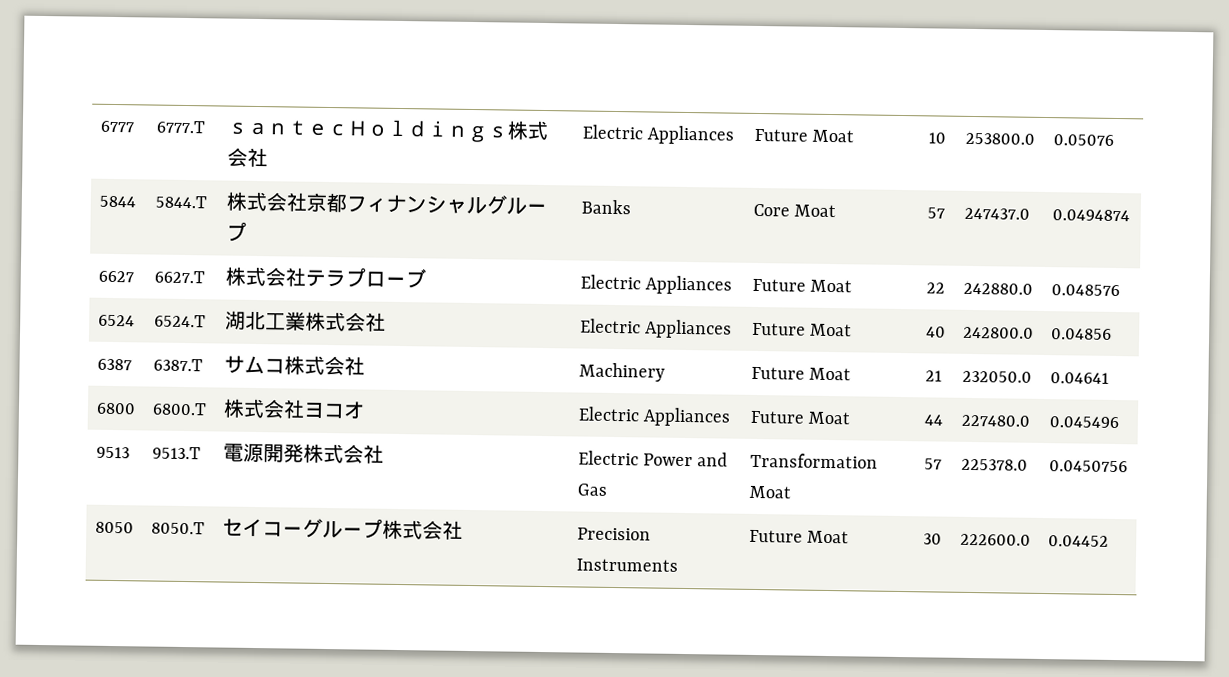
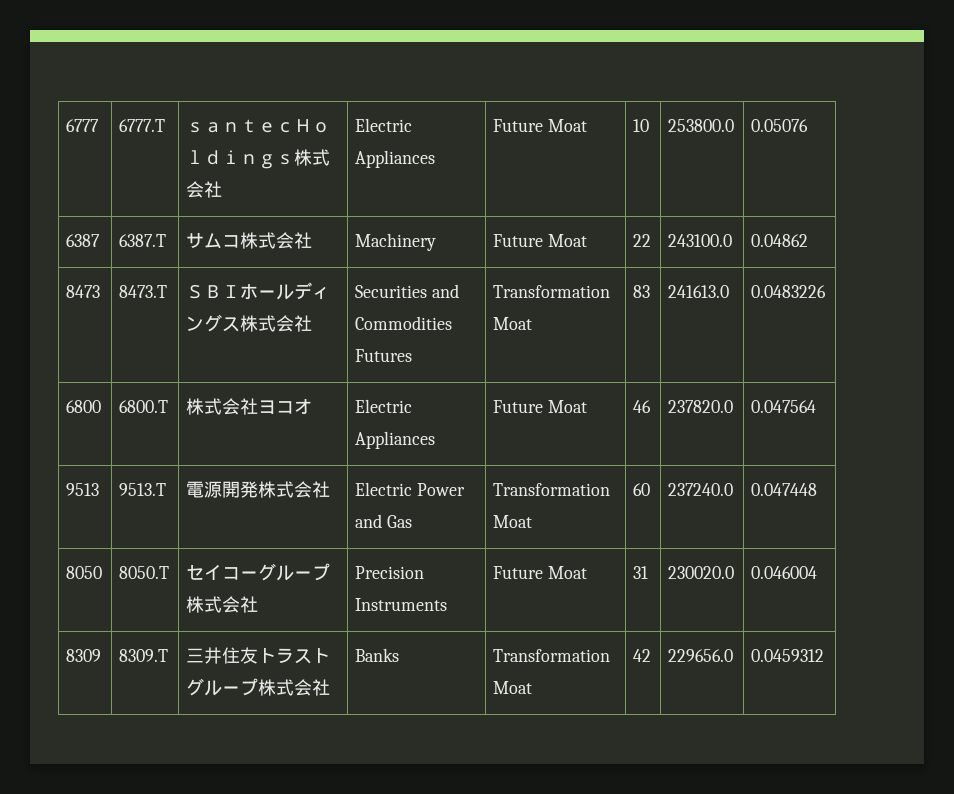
[98,195,136,208] [154,195,207,209] [225,191,547,215] [225,221,247,242] [580,199,631,215] [752,203,836,218] [926,207,945,219] [963,207,1030,220] [1051,209,1130,222] [97,270,134,283] [153,270,205,284] [224,266,426,289] [579,274,732,295] [751,278,852,293] [925,282,945,294] [962,282,1033,295] [1050,284,1120,297] [97,314,135,327] [153,314,206,328] [224,310,386,332] [579,318,732,339] [751,322,852,337] [925,326,946,338] [962,326,1034,339] [1050,328,1112,340] // 5844 | 5844.T | 株式会社京都フィナンシャルグループ | Banks | Core Moat | 57 | 247437.0 | 0.0494874 // 6627 | 6627.T | 株式会社テラプローブ | Electric Appliances | Future Moat | 22 | 242880.0 | 0.048576 // 6524 | 6524.T | 湖北工業株式会社 | Electric Appliances | Future Moat | 40 | 242800.0 | 0.04856 -> (809, 125) none
[924,370,942,382] [961,370,1032,383] [1049,372,1109,384] 21 | 232050.0 | 0.04641 -> [633,234,652,247] [668,234,733,247] [751,234,809,247] [66,285,101,298] [119,285,168,298] [186,282,331,300] [186,314,313,332] [355,284,459,298] [355,316,453,330] [355,349,413,362] [493,285,611,298] [493,317,533,330] [633,285,651,298] [668,285,730,298] [751,285,827,298] 22 | 243100.0 | 0.04862 // 8473 | 8473.T | ＳＢＩホールディングス株式会社 | Securities and Commodities Futures | Transformation Moat | 83 | 241613.0 | 0.0483226
[923,414,943,426] [960,414,1030,427] [1048,416,1119,429] 44 | 227480.0 | 0.045496 -> [633,400,652,413] [668,400,734,413] [751,400,817,413] 46 | 237820.0 | 0.047564
[923,458,942,470] [960,458,1028,471] [1048,460,1128,473] 57 | 225378.0 | 0.0450756 -> [633,483,651,496] [668,483,734,496] [751,483,818,496] 60 | 237240.0 | 0.047448
[922,533,942,545] [959,533,1031,546] [1047,535,1109,547] 30 | 222600.0 | 0.04452 -> [633,566,649,579] [668,566,735,579] [751,566,818,579] [66,649,102,662] [119,649,169,662] [186,647,331,664] [186,678,331,696] [355,648,400,662] [493,649,611,662] [493,681,533,694] [633,649,652,662] [668,649,734,662] [751,649,825,662] 31 | 230020.0 | 0.046004 // 8309 | 8309.T | 三井住友トラストグループ株式会社 | Banks | Transformation Moat | 42 | 229656.0 | 0.0459312

